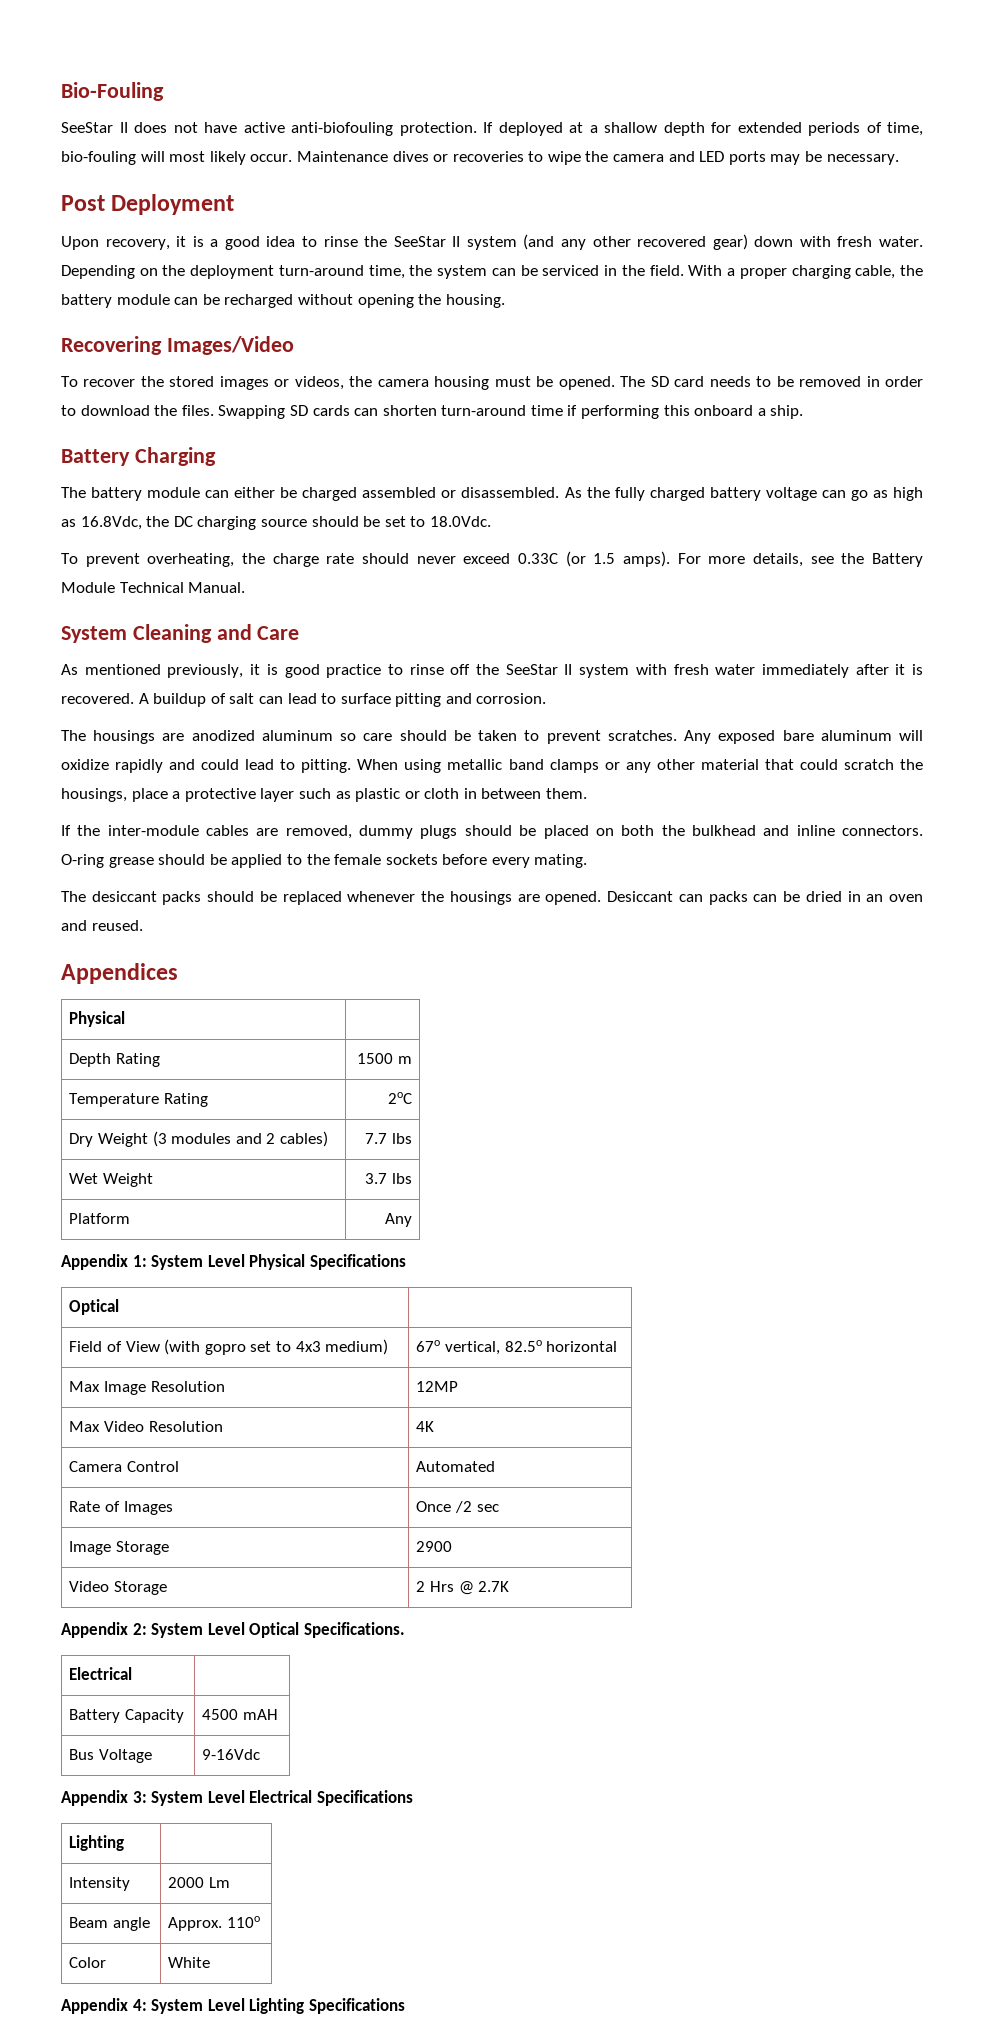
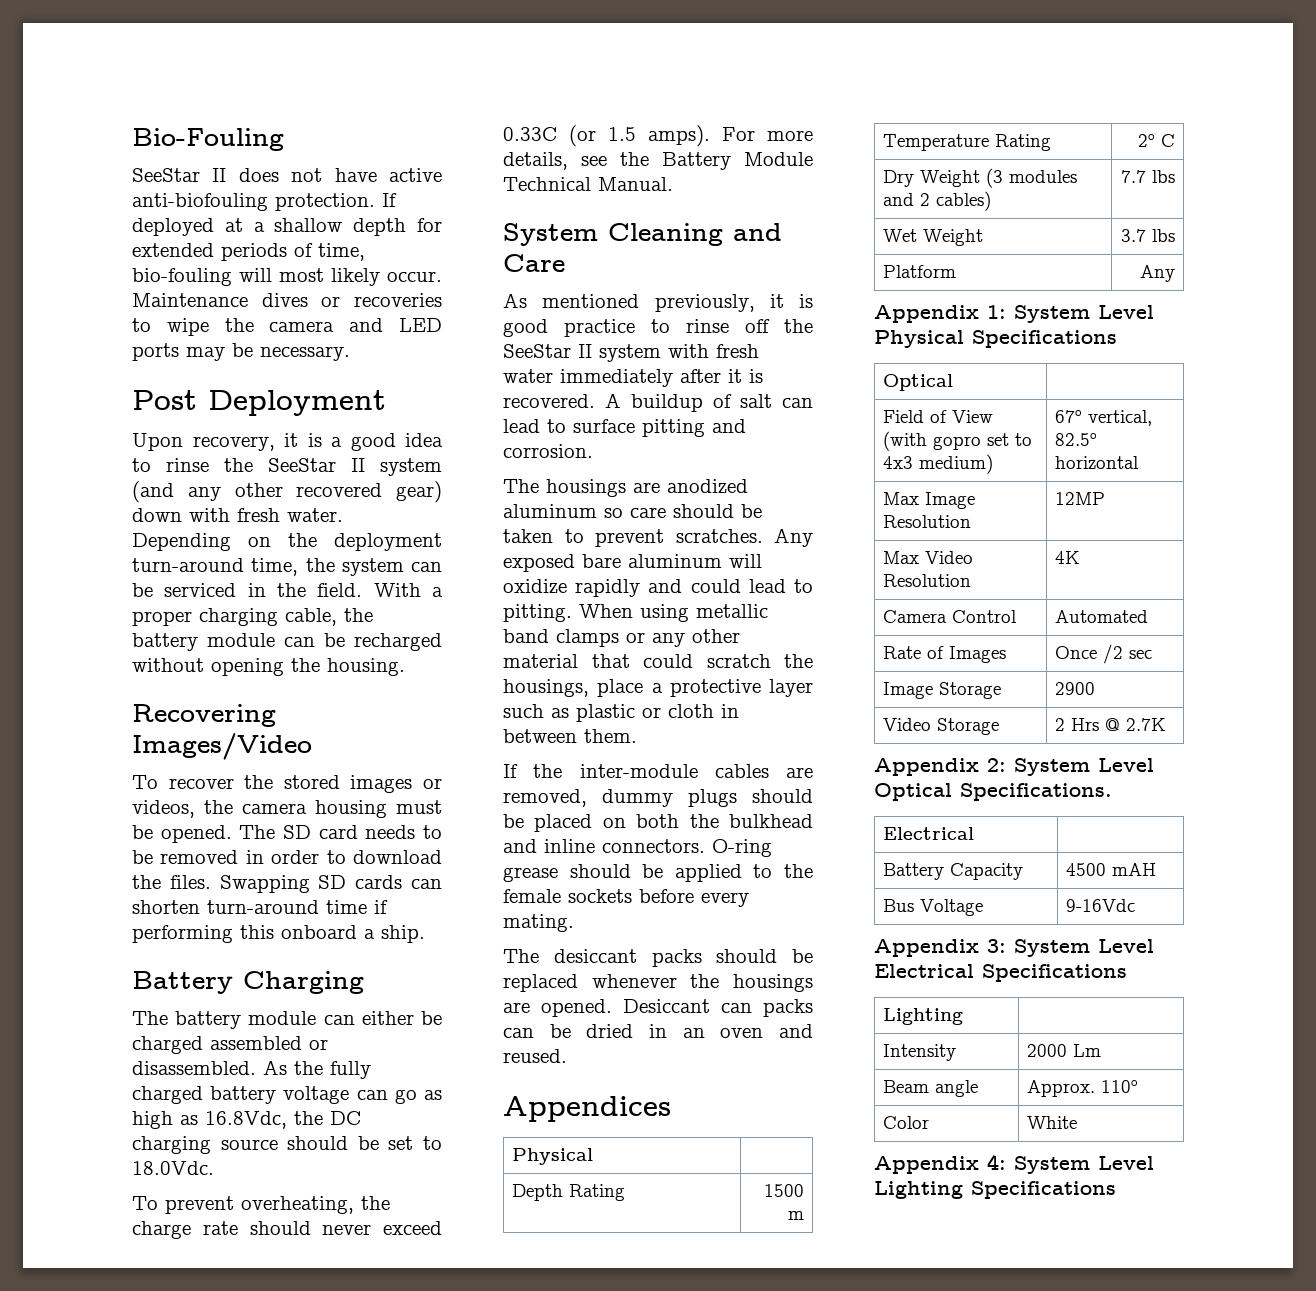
[387,1092,412,1104] 2oC -> [1138,134,1176,147] 2o C

